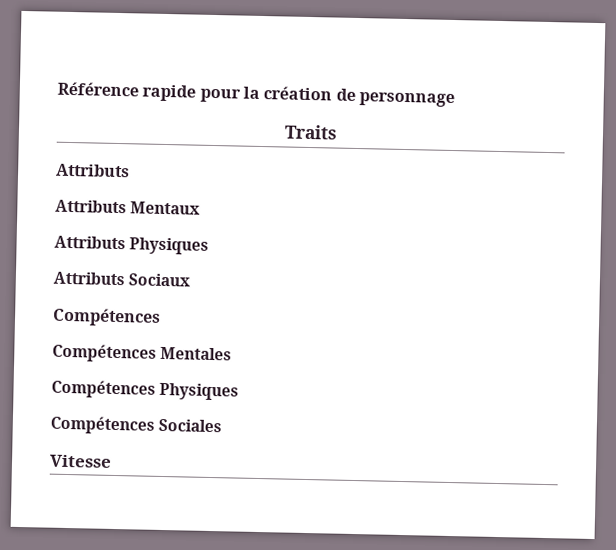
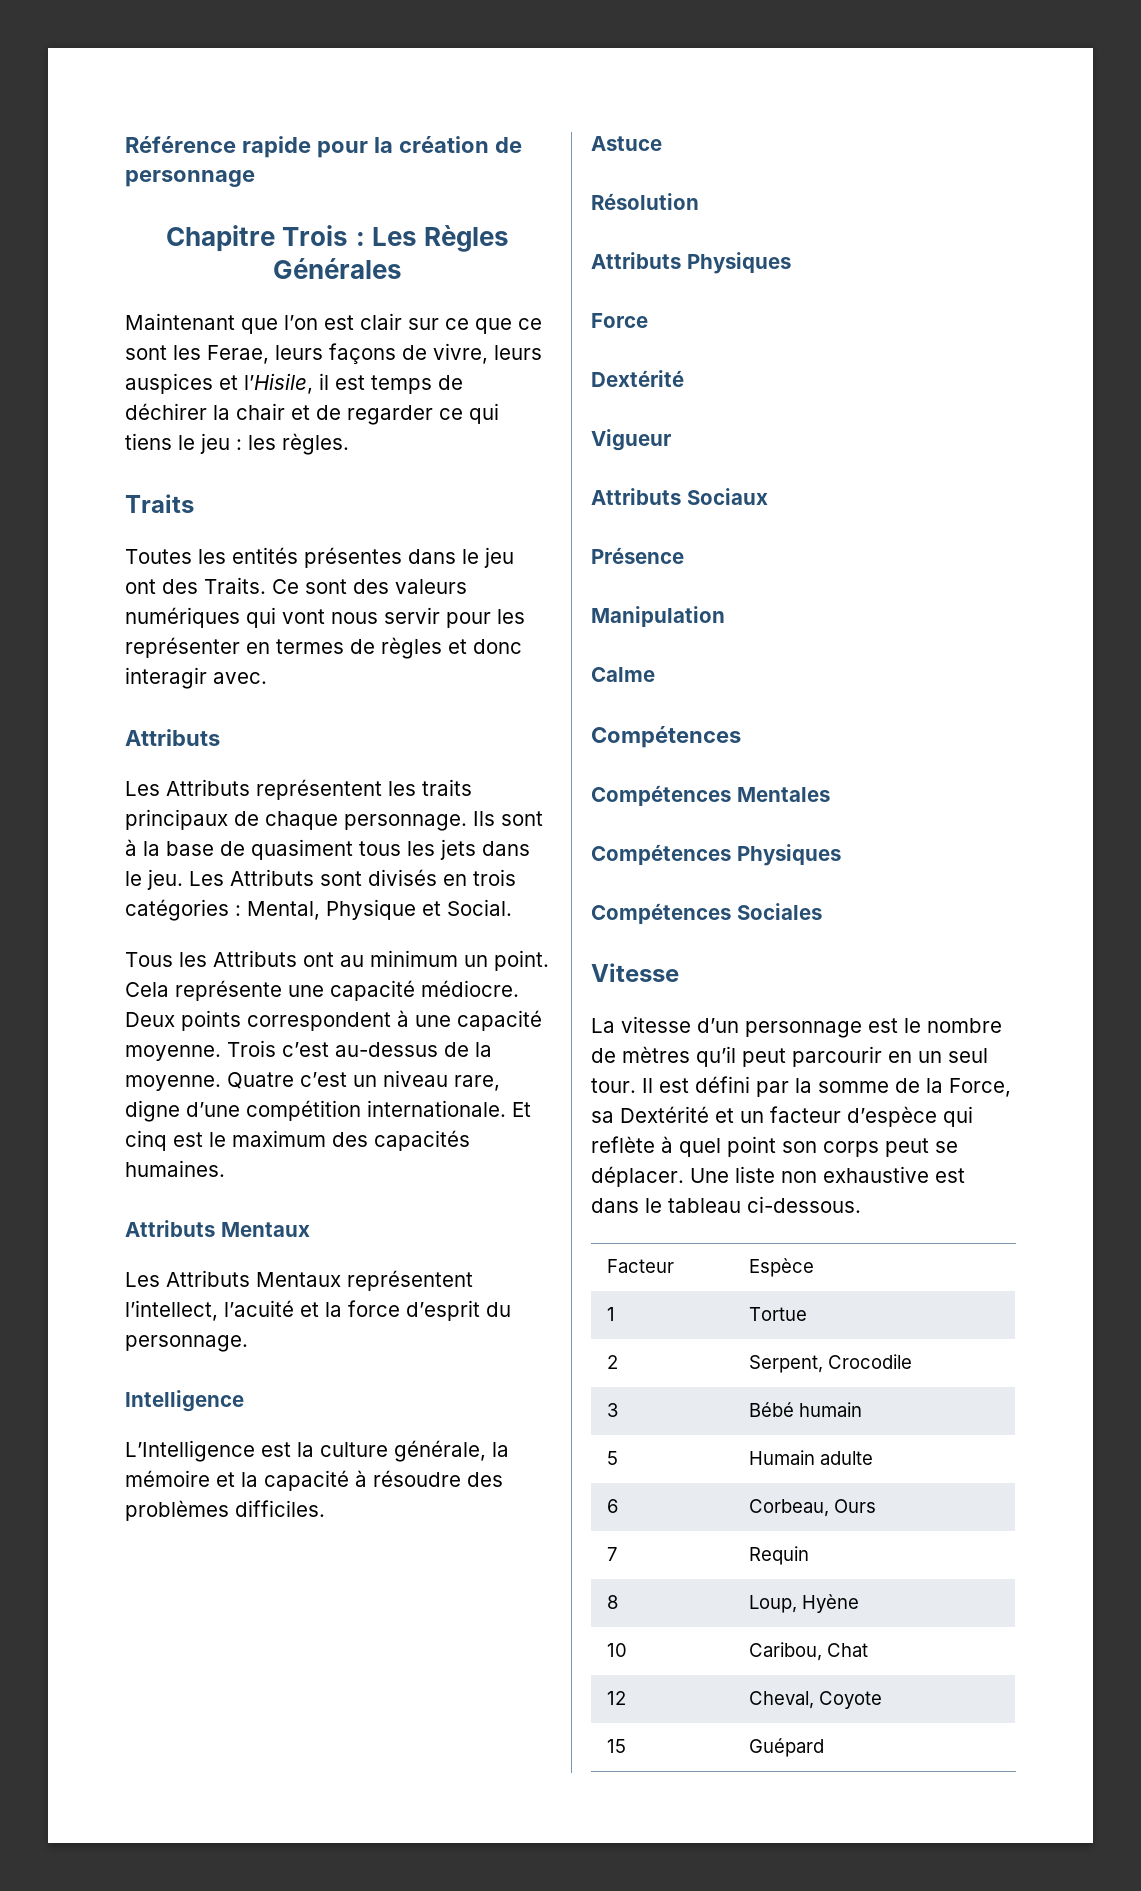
[284,124,338,140] [56,163,130,178] [55,199,201,215] Traits // Attributs // Attributs Mentaux -> [166,225,509,252] [273,258,402,279] [125,313,542,334] [125,343,542,364] [125,373,463,394] [125,403,499,425] [125,433,349,455] [125,494,194,513] [125,547,514,568] [125,577,467,594] [125,607,525,628] [125,637,522,659] [125,667,267,689] [125,729,220,746] [125,779,472,800] [125,809,543,831] [125,839,530,860] [125,869,516,890] [125,899,512,921] [125,950,549,971] [125,980,519,1001] [125,1010,542,1031] [125,1040,492,1061] [125,1070,500,1091] [125,1100,531,1122] [125,1130,470,1151] [125,1160,225,1177] [125,1220,310,1237] [125,1270,473,1291] [125,1300,511,1321] [125,1335,248,1352] [125,1390,244,1412] [125,1440,509,1462] [125,1470,503,1491] [125,1500,325,1521] [591,136,662,151] [591,193,699,210] Chapitre Trois : Les Règles Générales // Maintenant que l’on est clair sur ce que ce sont les Ferae, leurs façons de vivre, leurs auspices et l’Hisile, il est temps de déchirer la chair et de regarder ce qui tiens le jeu : les règles. // Traits // Toutes les entités présentes dans le jeu ont des Traits. Ce sont des valeurs numériques qui vont nous servir pour les représenter en termes de règles et donc interagir avec. // Attributs // Les Attributs représentent les traits principaux de chaque personnage. Ils sont à la base de quasiment tous les jets dans le jeu. Les Attributs sont divisés en trois catégories : Mental, Physique et Social. // Tous les Attributs ont au minimum un point. Cela représente une capacité médiocre. Deux points correspondent à une capacité moyenne. Trois c’est au-dessus de la moyenne. Quatre c’est un niveau rare, digne d’une compétition internationale. Et cinq est le maximum des capacités humaines. // Attributs Mentaux // Les Attributs Mentaux représentent l’intellect, l’acuité et la force d’esprit du personnage. // Intelligence // L’Intelligence est la culture générale, la mémoire et la capacité à résoudre des problèmes difficiles. // Astuce // Résolution
(210, 246) none -> [591,313,648,328] [591,370,684,387] [591,429,671,451] // Force // Dextérité // Vigueur
(191, 280) none -> [591,547,684,564] [591,606,725,627] [591,667,655,682] // Présence // Manipulation // Calme
(112, 461) none -> [591,1016,1002,1038] [591,1046,988,1067] [591,1076,1011,1097] [591,1106,973,1127] [591,1136,958,1157] [591,1166,965,1187] [591,1196,861,1213] [607,1259,675,1273] [749,1258,815,1277] [607,1307,616,1321] [749,1307,808,1321] [607,1355,619,1369] [749,1354,913,1373] [607,1403,619,1417] [749,1402,863,1417] [607,1451,619,1465] [749,1450,874,1465] [607,1499,619,1513] [749,1499,877,1517] [607,1547,618,1561] [749,1546,810,1565] [607,1595,619,1609] [749,1594,860,1613] [607,1643,628,1657] [749,1642,869,1661] [607,1691,627,1705] [749,1691,883,1709] [607,1739,627,1753] [749,1738,825,1757] // La vitesse d’un personnage est le nombre de mètres qu’il peut parcourir en un seul tour. Il est défini par la somme de la Force, sa Dextérité et un facteur d’espèce qui reflète à quel point son corps peut se déplacer. Une liste non exhaustive est dans le tableau ci-dessous. // Facteur | Espèce // 1 | Tortue // 2 | Serpent, Crocodile // 3 | Bébé humain // 5 | Humain adulte // 6 | Corbeau, Ours // 7 | Requin // 8 | Loup, Hyène // 10 | Caribou, Chat // 12 | Cheval, Coyote // 15 | Guépard

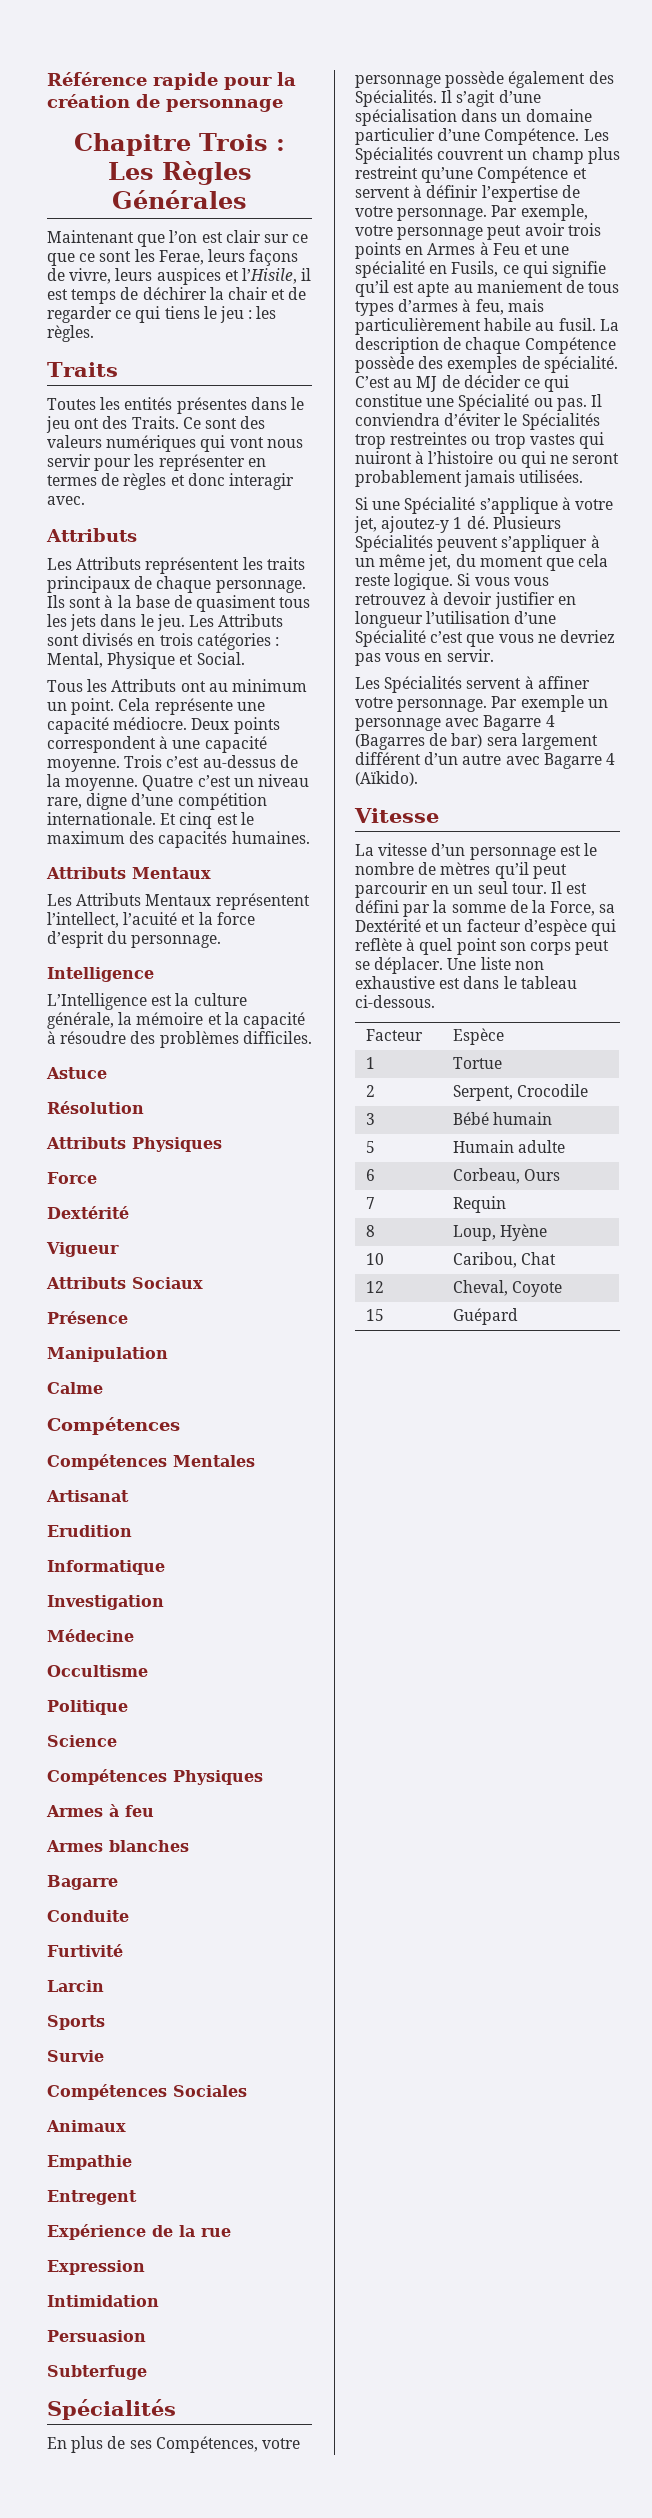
[591,844,841,866] [591,903,822,924] Compétences Physiques // Compétences Sociales -> [46,1490,129,1502] [47,1525,132,1537] [47,1560,165,1575] [47,1595,164,1610] [47,1629,134,1642] [47,1665,148,1677] [47,1700,128,1715] [47,1735,117,1747] [47,1769,263,1785] [46,1804,154,1817] [46,1840,189,1852] [47,1875,118,1890] [47,1910,129,1922] [47,1944,123,1957] [47,1980,104,1992] [47,2015,105,2030] [47,2050,104,2062] [47,2084,247,2100] [46,2120,126,2132] [47,2155,132,2170] [47,2190,137,2205] [47,2224,231,2240] [47,2260,145,2275] [47,2295,159,2307] [47,2330,146,2342] [47,2365,147,2380] [47,2399,176,2420] [47,2436,300,2453] [355,71,614,88] [355,90,541,107] [355,109,592,126] [355,128,609,145] [355,147,620,164] [355,166,587,183] [355,185,580,202] [355,204,588,221] [355,223,601,240] [355,242,570,259] [355,261,606,278] [355,280,620,297] [355,299,544,316] [355,318,619,335] [355,337,616,354] [355,356,618,373] [355,375,570,392] [355,394,602,411] [355,413,600,430] [355,432,604,449] [355,451,620,468] [355,470,584,487] [355,497,613,514] [354,516,561,533] [355,535,600,552] [355,554,609,571] [355,573,549,590] [355,592,576,609] [355,611,557,628] [355,630,615,647] [355,649,494,666] [355,676,590,693] [355,695,608,712] [355,715,555,731] [355,733,598,750] [355,752,615,769] [355,771,418,786] Artisanat // Erudition // Informatique // Investigation // Médecine // Occultisme // Politique // Science // Compétences Physiques // Armes à feu // Armes blanches // Bagarre // Conduite // Furtivité // Larcin // Sports // Survie // Compétences Sociales // Animaux // Empathie // Entregent // Expérience de la rue // Expression // Intimidation // Persuasion // Subterfuge // Spécialités // En plus de ses Compétences, votre personnage possède également des Spécialités. Il s’agit d’une spécialisation dans un domaine particulier d’une Compétence. Les Spécialités couvrent un champ plus restreint qu’une Compétence et servent à définir l’expertise de votre personnage. Par exemple, votre personnage peut avoir trois points en Armes à Feu et une spécialité en Fusils, ce qui signifie qu’il est apte au maniement de tous types d’armes à feu, mais particulièrement habile au fusil. La description de chaque Compétence possède des exemples de spécialité. C’est au MJ de décider ce qui constitue une Spécialité ou pas. Il conviendra d’éviter le Spécialités trop restreintes ou trop vastes qui nuiront à l’histoire ou qui ne seront probablement jamais utilisées. // Si une Spécialité s’applique à votre jet, ajoutez-y 1 dé. Plusieurs Spécialités peuvent s’appliquer à un même jet, du moment que cela reste logique. Si vous vous retrouvez à devoir justifier en longueur l’utilisation d’une Spécialité c’est que vous ne devriez pas vous en servir. // Les Spécialités servent à affiner votre personnage. Par exemple un personnage avec Bagarre 4 (Bagarres de bar) sera largement différent d’un autre avec Bagarre 4 (Aïkido).

